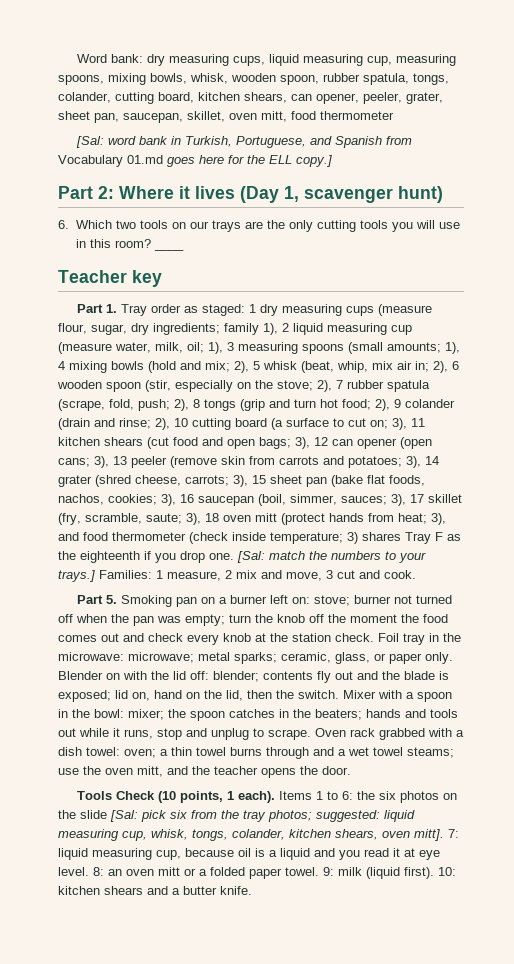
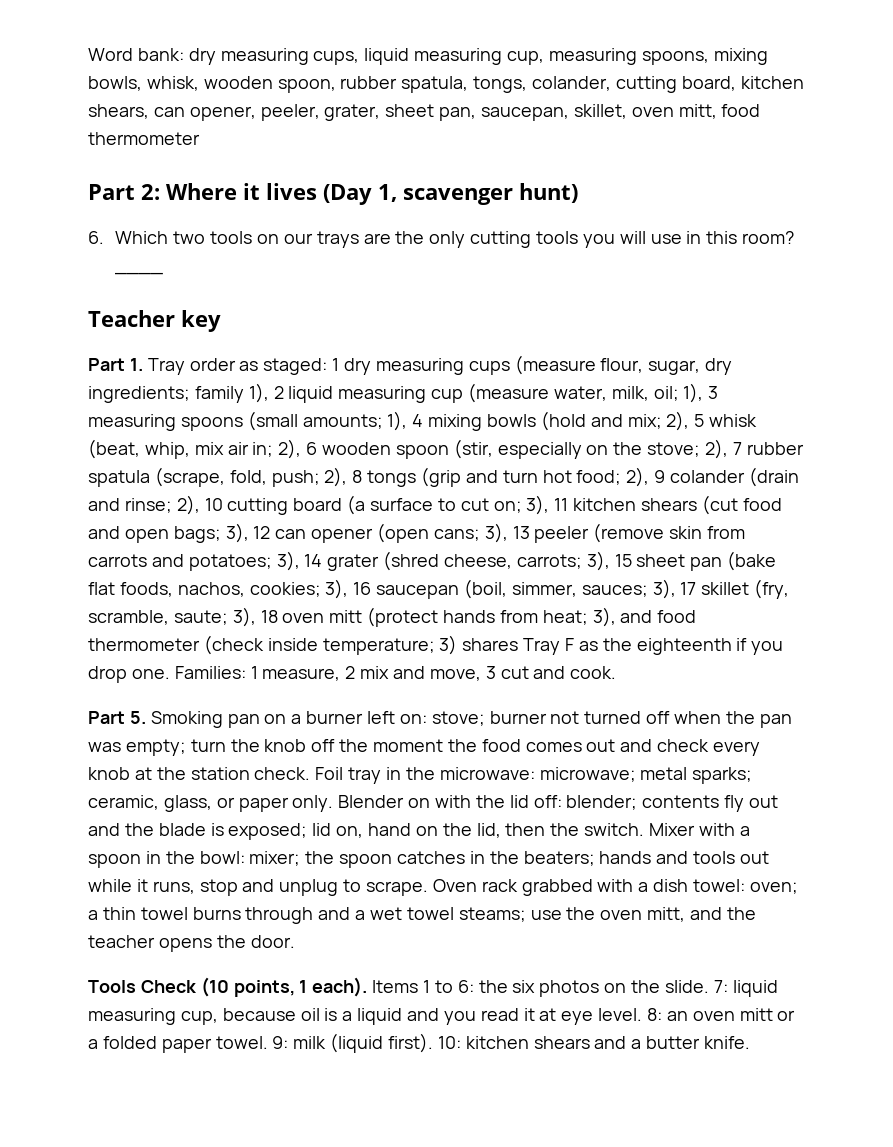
[75,136,412,148] [58,155,332,167] // [Sal: word bank in Turkish, Portuguese, and Spanish from Vocabulary 01.md goes here for the ELL copy.] -> (200, 138) none
[237,551,426,563] [58,570,95,582] [Sal: match the numbers to your trays.] -> (170, 674) none
[80,810,415,822] [58,829,444,841] slide [Sal: pick six from the tray photos; suggested: liquid measuring cup, whisk, tongs, colander, kitchen shears, oven mitt]. -> [664,980,709,993] slide.

